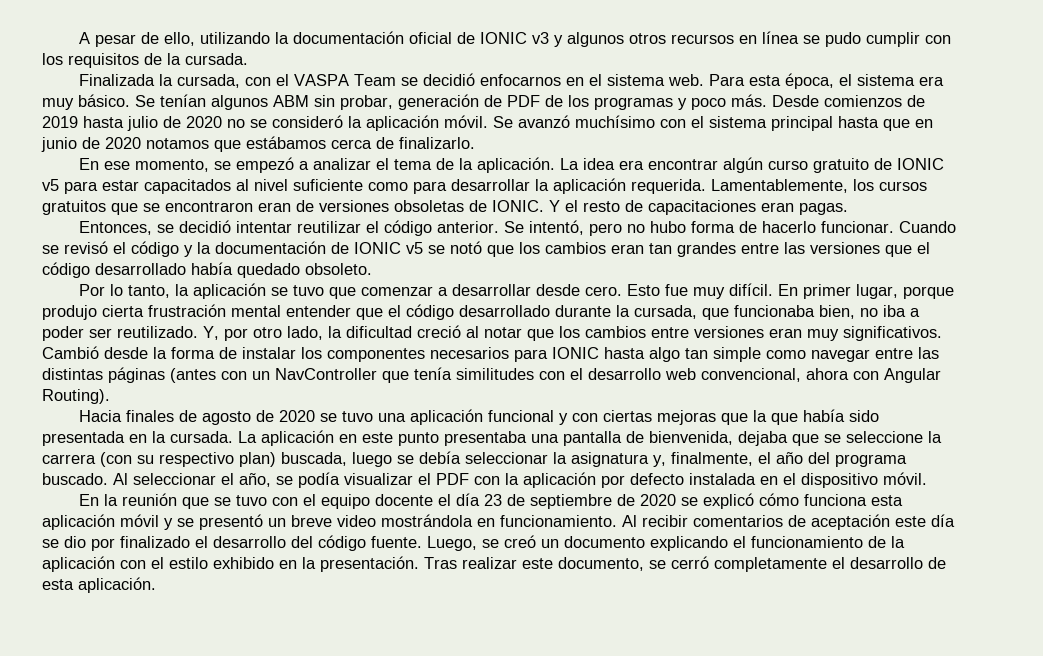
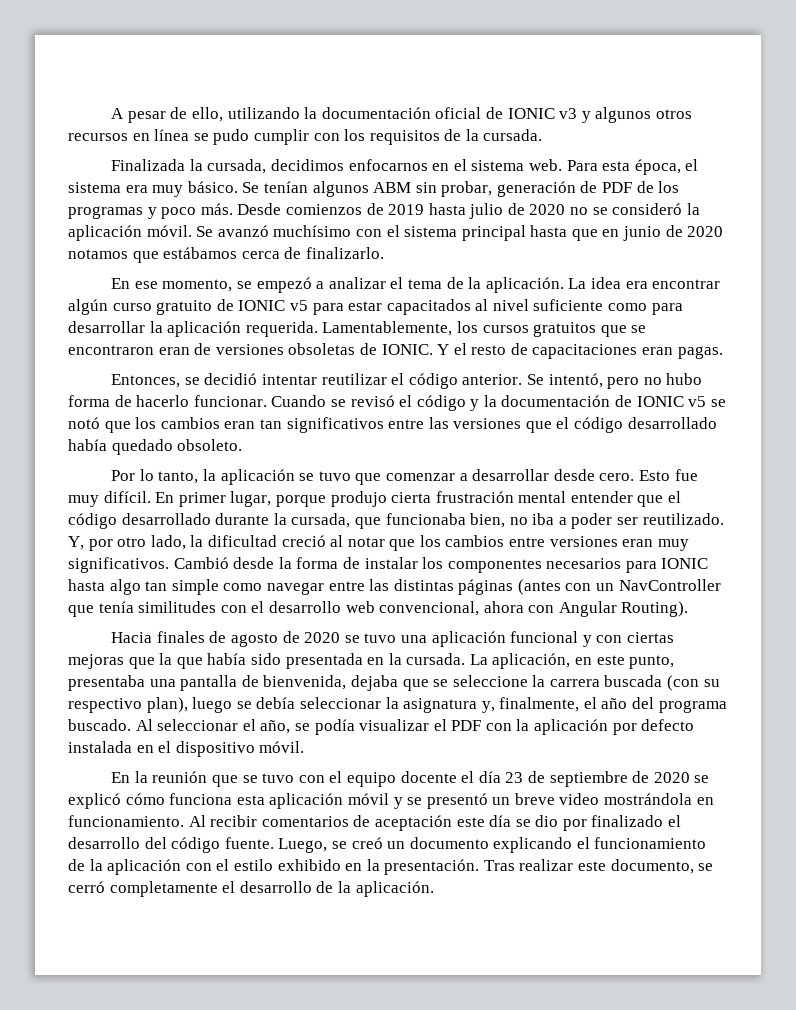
[244,73,475,86] con el VASPA Team se decidió -> [271,159,345,171] decidimos
[677,242,736,257] grandes -> [286,417,384,433] significativos
[261,430,334,446] aplicación -> [492,653,571,669] aplicación,
[398,432,439,446] punto -> [629,655,675,669] punto,
(96, 459) none -> [604,675,663,687] buscada
[239,452,347,467] plan) buscada, -> [146,697,188,713] plan),
[42,579,74,590] esta -> [337,881,351,893] la

